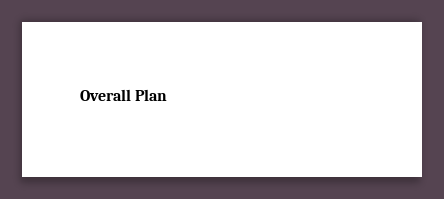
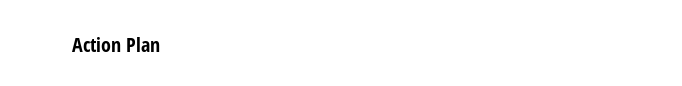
[80,89,131,101] Overall -> [72,37,121,52] Action

